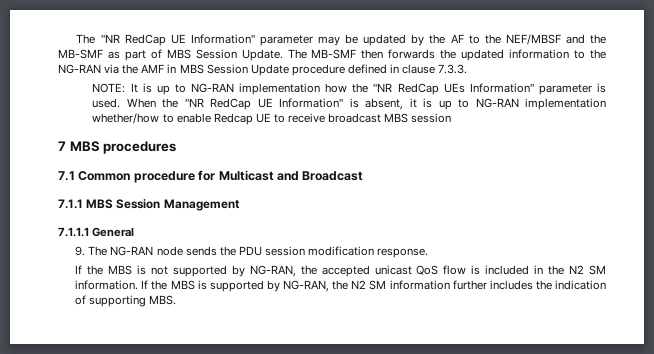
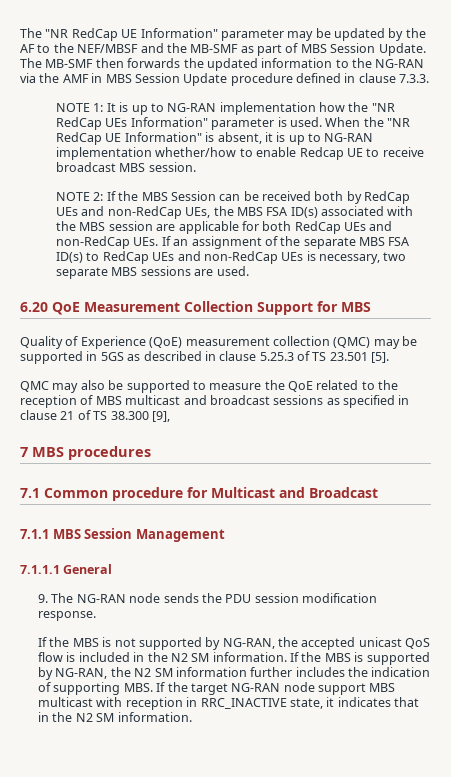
[92,83,126,93] NOTE: -> [56,103,104,112] NOTE 1:
[411,113,452,123] session -> [148,162,196,172] [56,191,411,204] [56,206,414,219] [56,221,393,234] [56,236,410,249] [56,251,407,264] [56,266,249,279] [20,301,371,315] [20,336,417,349] [20,351,390,364] [20,380,399,393] [20,395,410,408] [20,410,170,422] session. // NOTE 2: If the MBS Session can be received both by RedCap UEs and non-RedCap UEs, the MBS FSA ID(s) associated with the MBS session are applicable for both RedCap UEs and non-RedCap UEs. If an assignment of the separate MBS FSA ID(s) to RedCap UEs and non-RedCap UEs is necessary, two separate MBS sessions are used. // 6.20 QoE Measurement Collection Support for MBS // Quality of Experience (QoE) measurement collection (QMC) may be supported in 5GS as described in clause 5.25.3 of TS 23.501 [5]. // QMC may also be supported to measure the QoE related to the reception of MBS multicast and broadcast sessions as specified in clause 21 of TS 38.300 [9],
(177, 300) none -> [156,682,396,695] [38,697,420,710] [38,712,192,722] If the target NG-RAN node support MBS multicast with reception in RRC_INACTIVE state, it indicates that in the N2 SM information.

